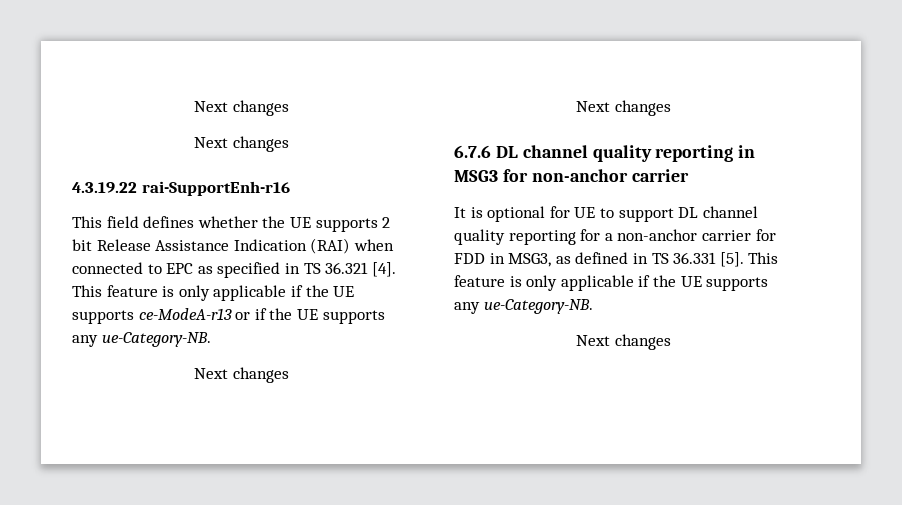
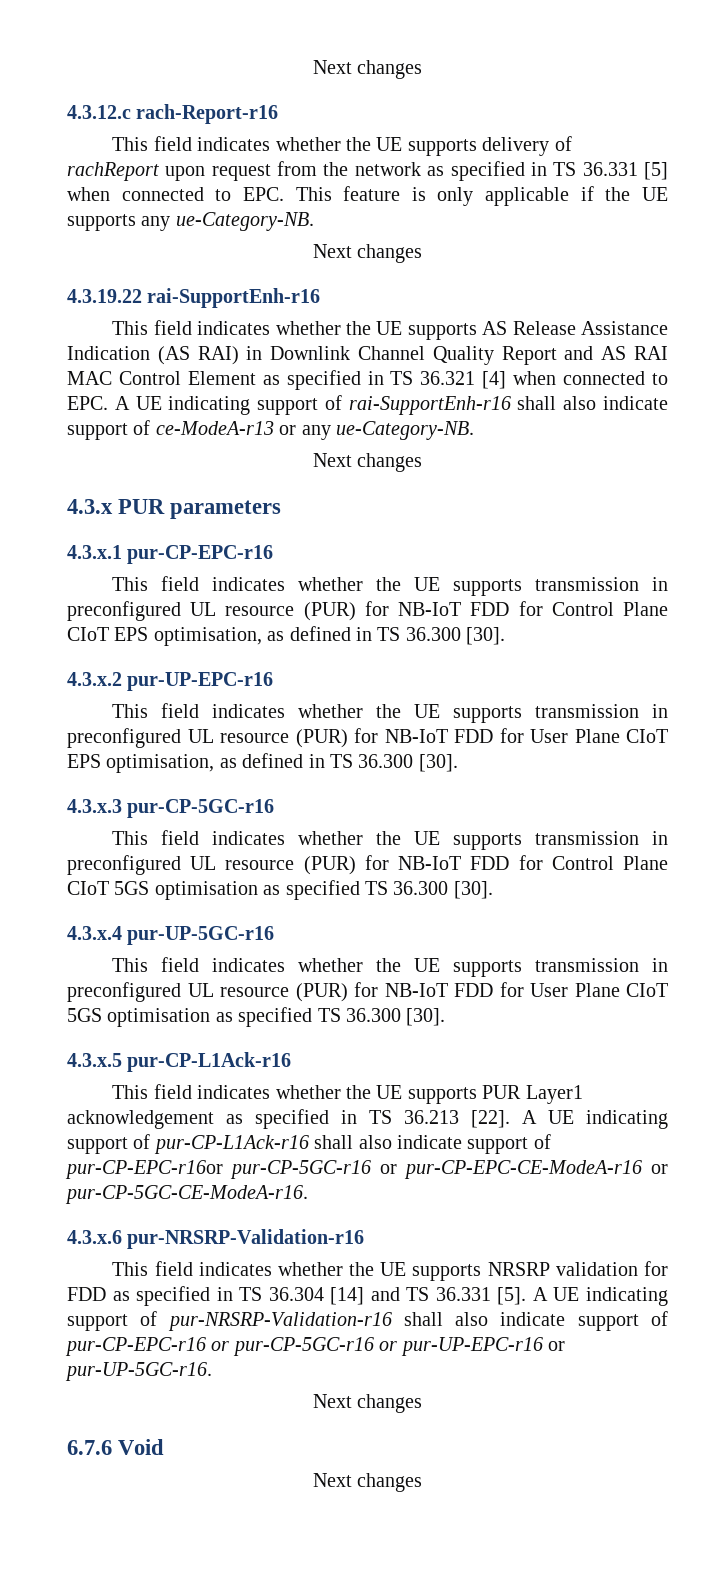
[194,100,289,116] [194,136,289,152] [72,181,290,196] [72,216,391,232] [72,238,394,254] [72,262,396,278] [72,285,355,301] [72,308,385,324] [72,332,211,347] [194,367,289,383] [576,100,671,116] [454,145,756,162] [454,169,689,182] [454,206,758,222] [454,229,776,245] [454,252,744,267] Next changes // Next changes // 4.3.19.22 rai-SupportEnh-r16 // This field defines whether the UE supports 2 bit Release Assistance Indication (RAI) when connected to EPC as specified in TS 36.321 [4]. This feature is only applicable if the UE supports ce-ModeA-r13 or if the UE supports any ue-Category-NB. // Next changes // Next changes // 6.7.6 DL channel quality reporting in MSG3 for non-anchor carrier // It is optional for UE to support DL channel quality reporting for a non-anchor carrier for FDD in MSG3, as defined in TS 36.331 [5]. -> [312,60,423,79] [67,104,279,124] [112,136,572,156] [67,161,669,181] [67,187,284,201] Next changes // 4.3.12.c rach-Report-r16 // This field indicates whether the UE supports delivery of rachReport upon request from the network as specified in TS 36.331 [5] when connected to EPC.
(671, 342) none -> [67,288,321,308] [112,320,668,340] [67,346,668,365] [67,370,669,390] [67,395,668,415] [67,420,474,440] [312,453,423,472] [67,499,282,519] [67,545,274,564] [112,576,668,596] [67,601,668,621] [67,626,506,646] [67,672,274,691] [112,703,668,723] [67,728,668,748] [67,753,458,773] [67,799,275,818] [112,830,668,850] [67,855,668,875] [67,880,493,900] [67,926,275,945] [112,957,668,977] [67,982,668,1002] [67,1007,446,1027] [67,1052,292,1072] [112,1084,583,1104] [67,1109,668,1129] [67,1134,551,1154] [65,1160,668,1179] [65,1185,308,1204] [67,1229,365,1249] [112,1261,668,1281] [67,1286,669,1306] [67,1311,668,1331] [65,1337,565,1356] [65,1362,212,1381] [312,1394,423,1413] [67,1439,165,1455] [312,1473,423,1492] // 4.3.19.22 rai-SupportEnh-r16 // This field indicates whether the UE supports AS Release Assistance Indication (AS RAI) in Downlink Channel Quality Report and AS RAI MAC Control Element as specified in TS 36.321 [4] when connected to EPC. A UE indicating support of rai-SupportEnh-r16 shall also indicate support of ce-ModeA-r13 or any ue-Category-NB. // Next changes // 4.3.x PUR parameters // 4.3.x.1 pur-CP-EPC-r16 // This field indicates whether the UE supports transmission in preconfigured UL resource (PUR) for NB-IoT FDD for Control Plane CIoT EPS optimisation, as defined in TS 36.300 [30]. // 4.3.x.2 pur-UP-EPC-r16 // This field indicates whether the UE supports transmission in preconfigured UL resource (PUR) for NB-IoT FDD for User Plane CIoT EPS optimisation, as defined in TS 36.300 [30]. // 4.3.x.3 pur-CP-5GC-r16 // This field indicates whether the UE supports transmission in preconfigured UL resource (PUR) for NB-IoT FDD for Control Plane CIoT 5GS optimisation as specified TS 36.300 [30]. // 4.3.x.4 pur-UP-5GC-r16 // This field indicates whether the UE supports transmission in preconfigured UL resource (PUR) for NB-IoT FDD for User Plane CIoT 5GS optimisation as specified TS 36.300 [30]. // 4.3.x.5 pur-CP-L1Ack-r16 // This field indicates whether the UE supports PUR Layer1 acknowledgement as specified in TS 36.213 [22]. A UE indicating support of pur-CP-L1Ack-r16 shall also indicate support of pur-CP-EPC-r16or pur-CP-5GC-r16 or pur-CP-EPC-CE-ModeA-r16 or pur-CP-5GC-CE-ModeA-r16. // 4.3.x.6 pur-NRSRP-Validation-r16 // This field indicates whether the UE supports NRSRP validation for FDD as specified in TS 36.304 [14] and TS 36.331 [5]. A UE indicating support of pur-NRSRP-Validation-r16 shall also indicate support of pur-CP-EPC-r16 or pur-CP-5GC-r16 or pur-UP-EPC-r16 or pur-UP-5GC-r16. // Next changes // 6.7.6 Void // Next changes

